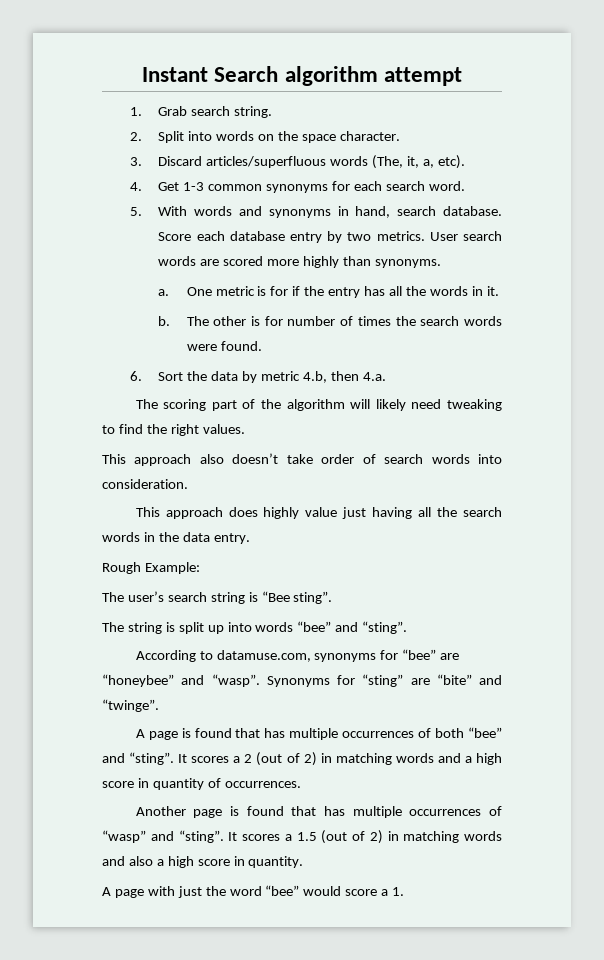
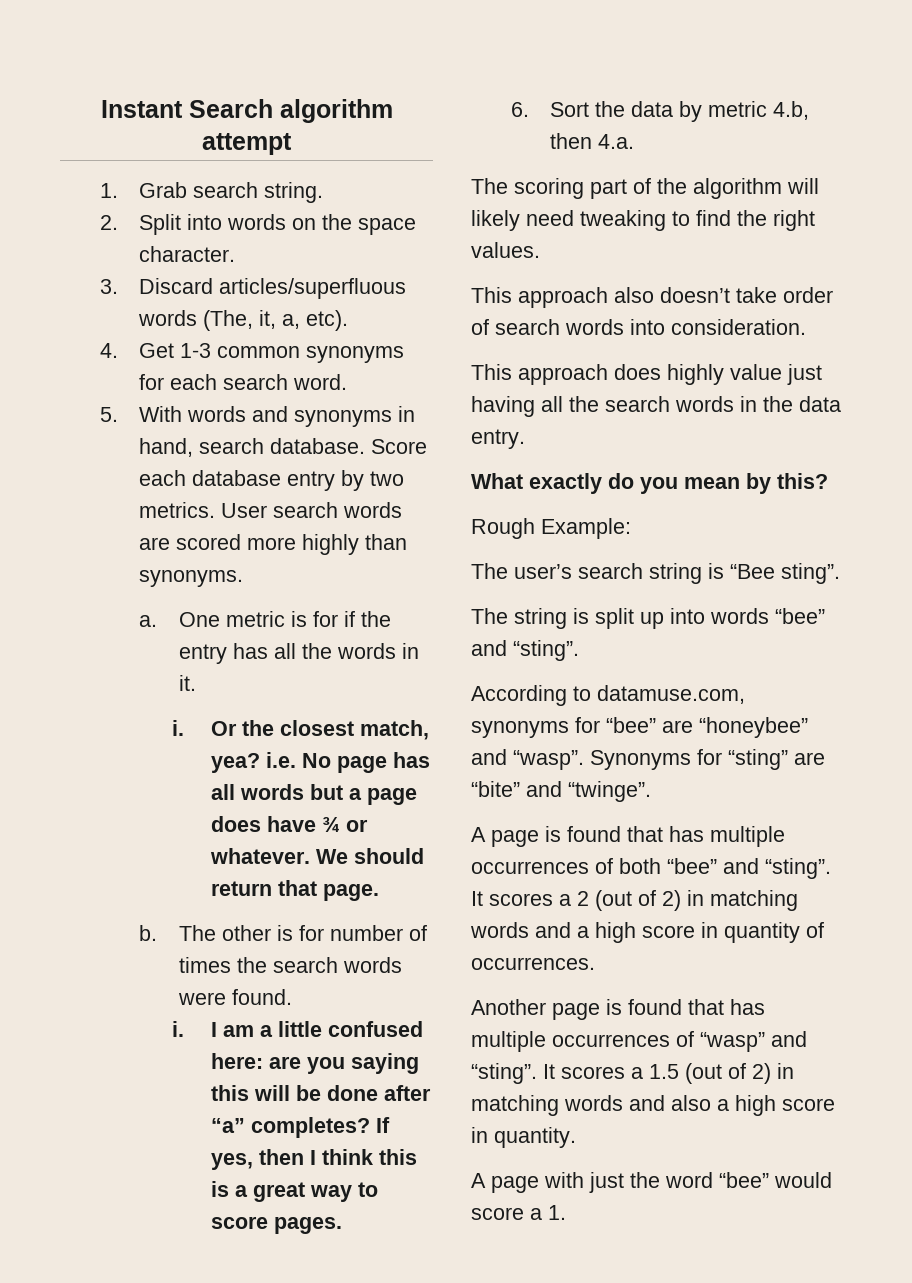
(499, 291) none -> [171,720,430,740] [211,752,431,773] [211,784,418,805] [211,816,369,832] [210,848,425,864] [211,880,380,901] // i. Or the closest match, yea? i.e. No page has all words but a page does have ¾ or whatever. We should return that page.
(262, 346) none -> [171,1021,424,1037] [211,1053,420,1074] [211,1085,432,1101] [211,1117,391,1138] [211,1149,418,1170] [211,1181,379,1202] [211,1216,343,1234] // i. I am a little confused here: are you saying this will be done after “a” completes? If yes, then I think this is a great way to score pages.
(250, 538) none -> [471,473,828,494] // What exactly do you mean by this?

